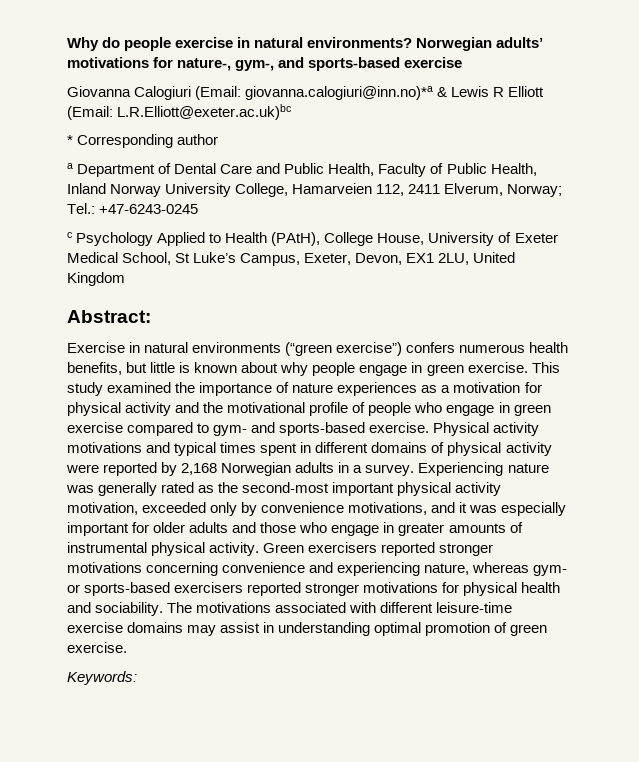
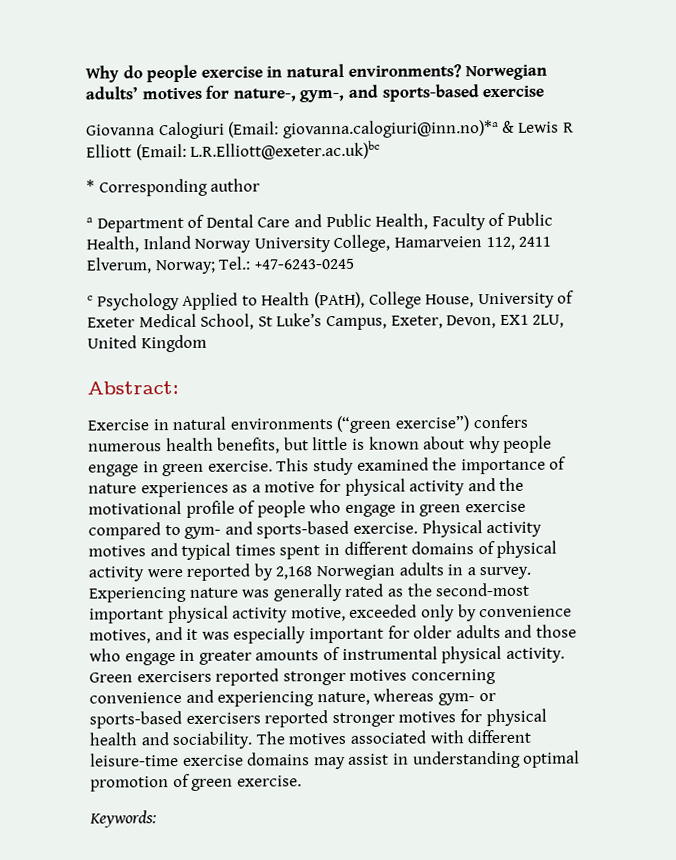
[67,57,149,68] motivations -> [141,87,202,100] motives
[453,382,521,393] motivation -> [264,481,316,493] motive
[67,442,142,453] motivations -> [88,545,146,557] motives
[67,502,138,515] motivation, -> [290,606,346,622] motive,
[348,502,428,515] motivations, -> [89,629,151,644] motives,
[67,562,142,573] motivations -> [349,669,408,681] motives
[363,582,439,593] motivations -> [398,711,457,723] motives
[196,602,272,613] motivations -> [288,732,347,745] motives

